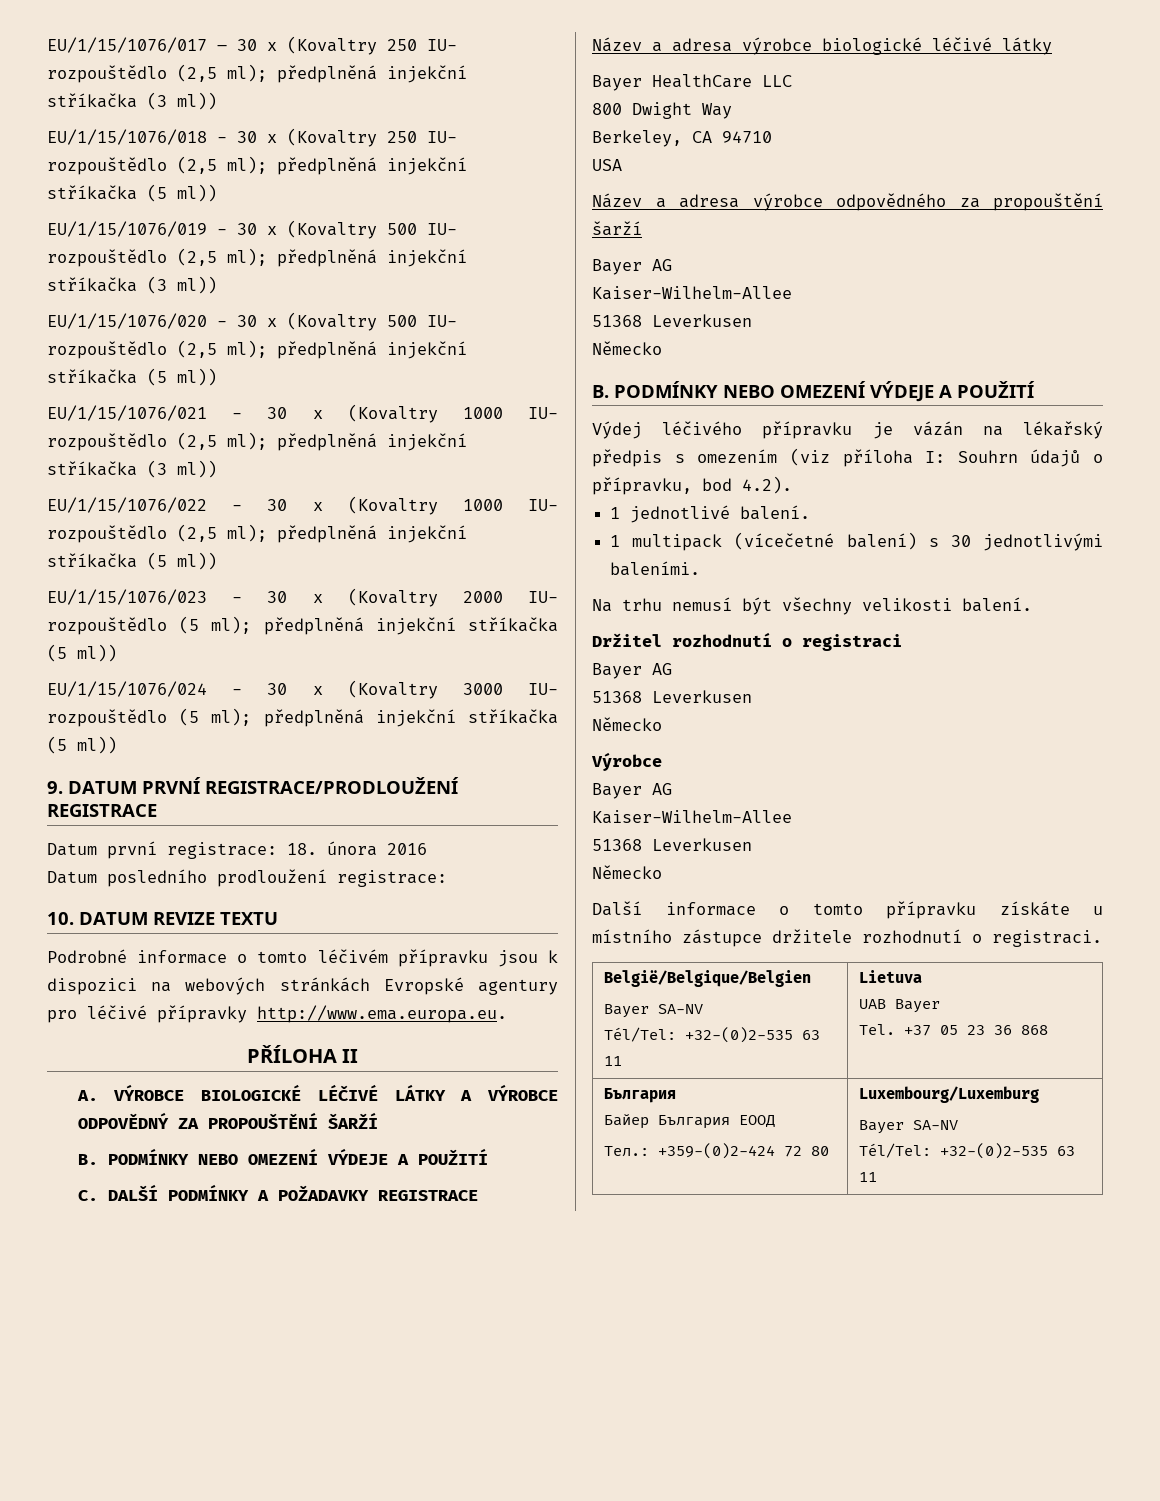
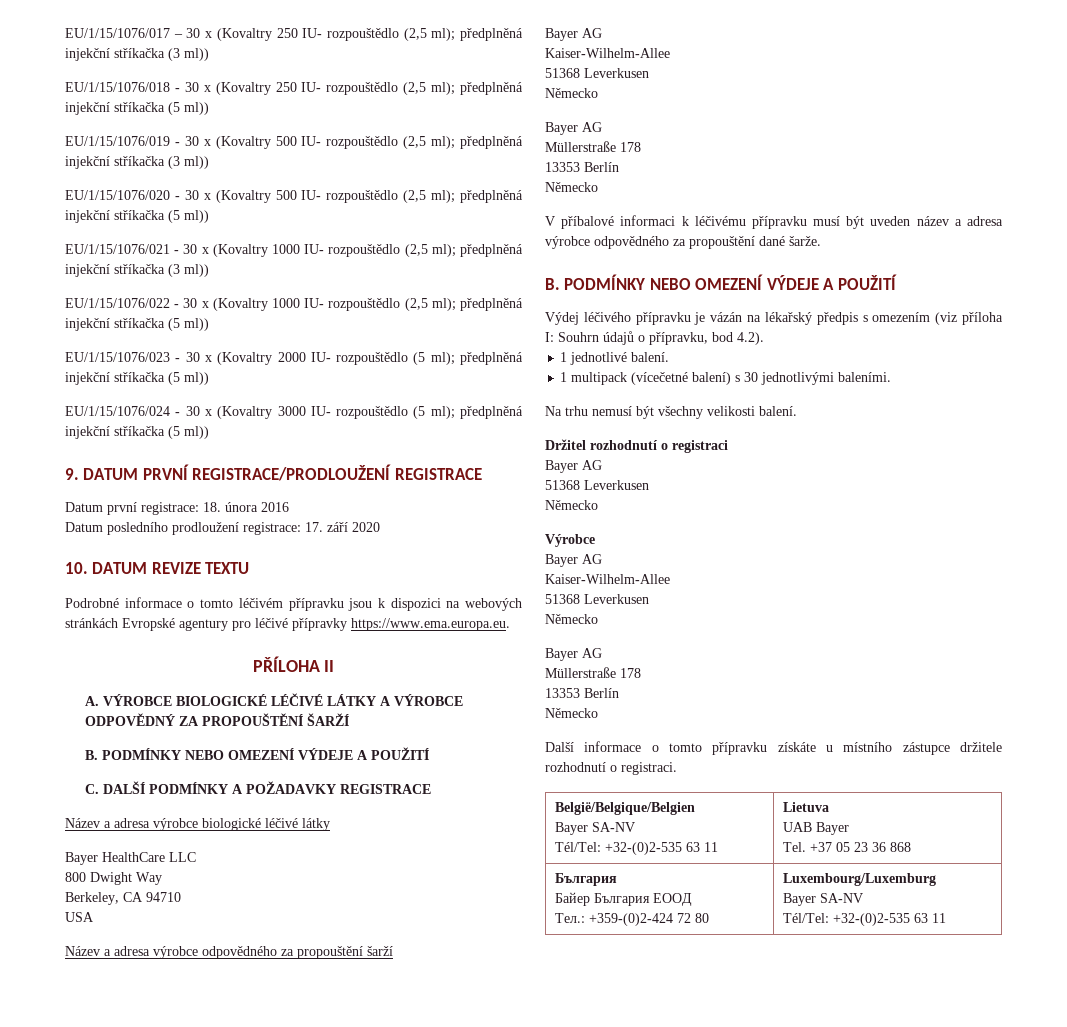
(447, 878) none -> [305,522,380,532] 17. září 2020
[257,1005,507,1023] http://www.ema.europa.eu. -> [351,618,510,631] https://www.ema.europa.eu.
(662, 348) none -> [545,122,602,135] [545,141,641,152] [545,162,619,172] [545,182,598,192] [545,215,1003,229] [545,236,821,249] // Bayer AG // Müllerstraße 178 // 13353 Berlín // Německo // V příbalové informaci k léčivému přípravku musí být uveden název a adresa výrobce odpovědného za propouštění dané šarže.
(662, 872) none -> [545,648,602,661] [545,667,641,678] [545,688,619,698] [545,708,598,718] // Bayer AG // Müllerstraße 178 // 13353 Berlín // Německo

